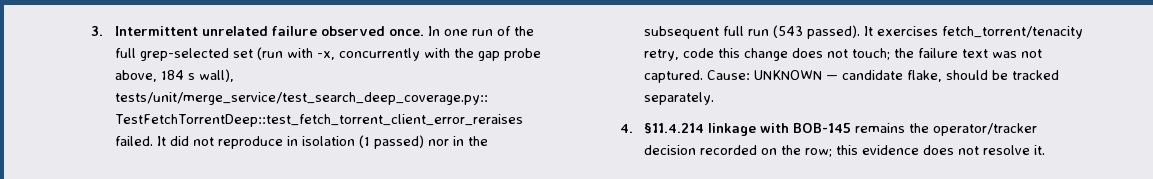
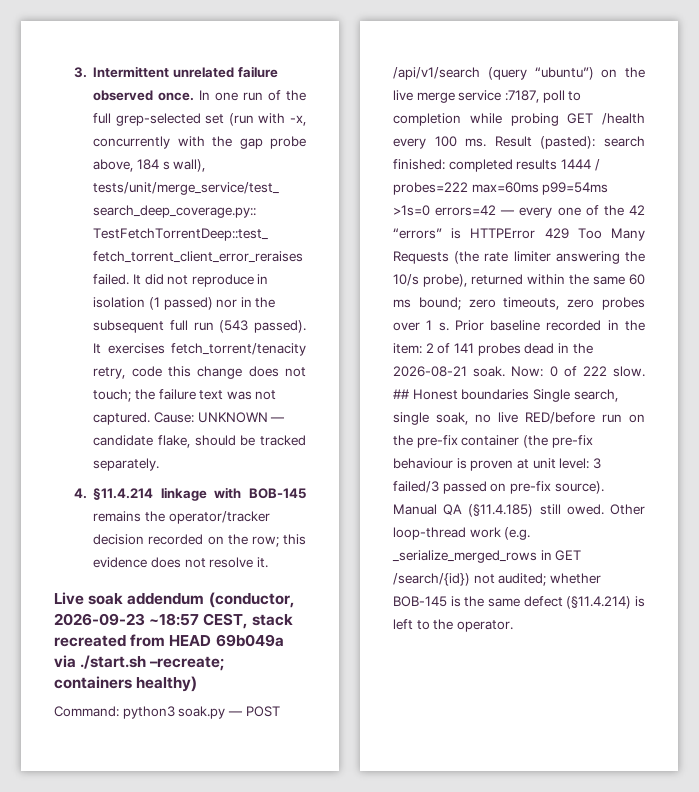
(1045, 150) none -> [54,592,294,608] [54,613,293,629] [54,634,284,647] [54,655,225,671] [54,676,198,692] [54,706,280,719] [393,67,645,80] [393,90,582,103] [393,113,645,126] [393,136,645,149] [393,159,600,172] [393,182,609,195] [393,205,645,218] [393,228,645,241] [393,251,645,264] [393,274,645,287] [393,297,645,310] [393,320,645,331] [393,343,593,356] [393,366,645,377] [393,389,618,402] [393,412,645,425] [393,435,593,448] [393,458,601,471] [393,481,604,494] [393,504,645,517] [393,527,531,540] [392,550,582,563] [393,573,601,586] [393,596,645,609] [393,619,513,632] // Live soak addendum (conductor, 2026-09-23 ~18:57 CEST, stack recreated from HEAD 69b049a via ./start.sh –recreate; containers healthy) // Command: python3 soak.py — POST /api/v1/search (query “ubuntu”) on the live merge service :7187, poll to completion while probing GET /health every 100 ms. Result (pasted): search finished: completed results 1444 / probes=222 max=60ms p99=54ms >1s=0 errors=42 — every one of the 42 “errors” is HTTPError 429 Too Many Requests (the rate limiter answering the 10/s probe), returned within the same 60 ms bound; zero timeouts, zero probes over 1 s. Prior baseline recorded in the item: 2 of 141 probes dead in the 2026-08-21 soak. Now: 0 of 222 slow. ## Honest boundaries Single search, single soak, no live RED/before run on the pre-fix container (the pre-fix behaviour is proven at unit level: 3 failed/3 passed on pre-fix source). Manual QA (§11.4.185) still owed. Other loop-thread work (e.g. _serialize_merged_rows in GET /search/{id}) not audited; whether BOB-145 is the same defect (§11.4.214) is left to the operator.

